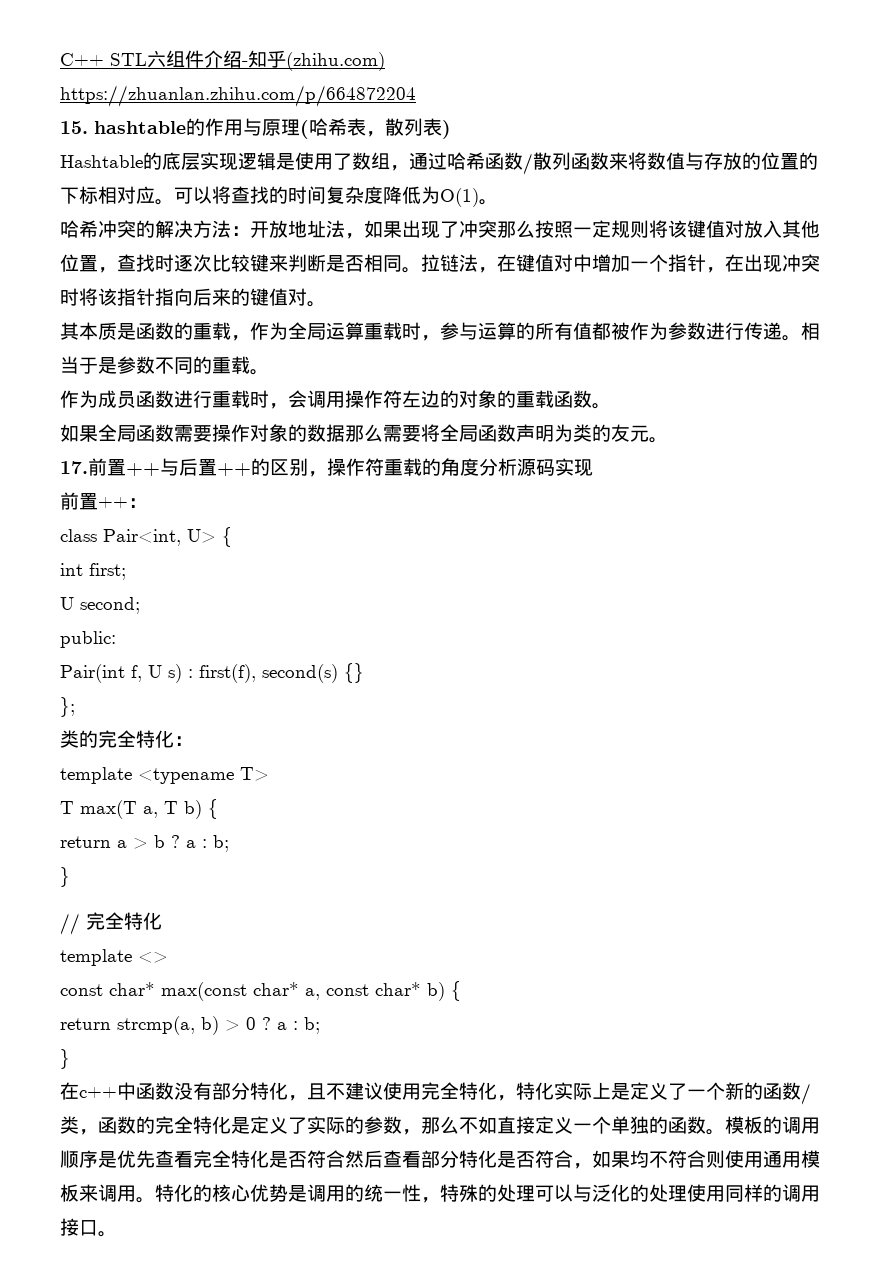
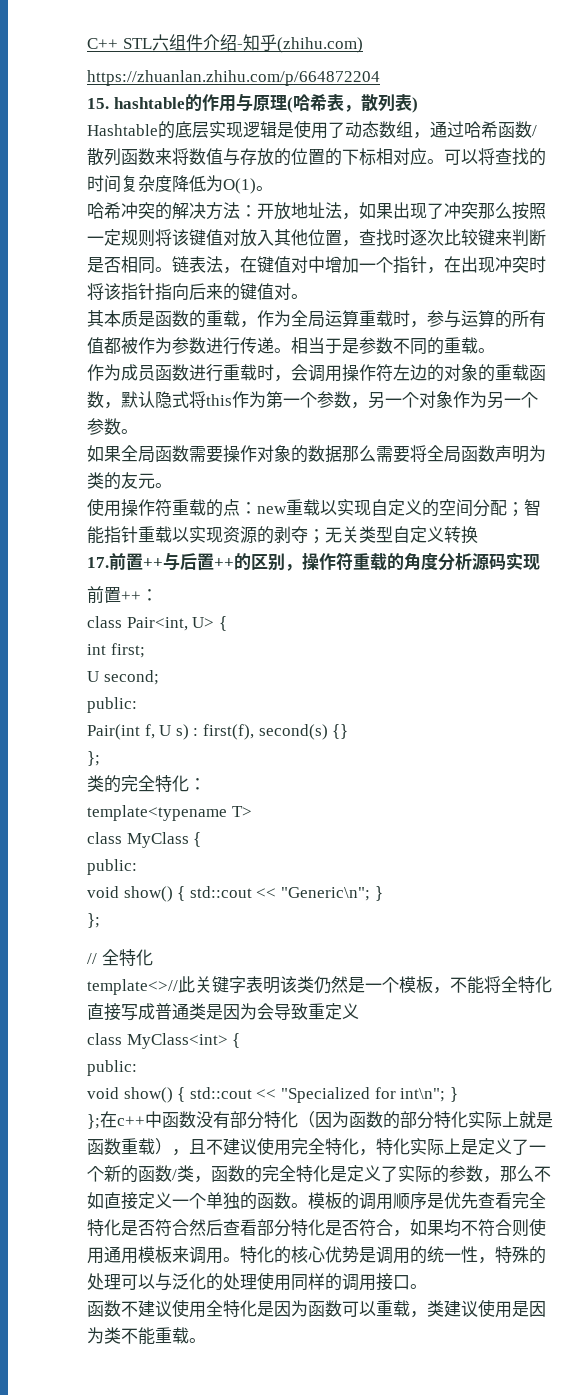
(352, 161) none -> [345,121,379,138] 动态
[421,254,459,272] 拉链 -> [172,256,206,273] 链表
(592, 399) none -> [104,391,538,409] [87,418,121,435] ，默认隐式将this作为第一个参数，另一个对象作为另一个参数
(668, 440) none -> [87,498,541,517] [87,526,478,544] // 使用操作符重载的点：new重载以实现自定义的空间分配；智能指针重载以实现资源的剥夺；无关类型自定义转换
[60,767,234,784] template <typename -> [87,805,227,821] template<typename
[60,799,218,819] [60,835,229,852] [60,867,70,887] [60,912,105,935] T max(T a, T b) { // return a > b ? a : b; // } // // 完 -> [87,832,202,848] [87,859,137,875] [87,886,383,902] [87,913,100,928] [87,953,97,964] class MyClass { // public: // void show() { std::cout << "Generic\n"; } // }; // //
[60,949,168,966] [60,981,461,1001] [60,1016,320,1035] [60,1049,70,1069] template <> // const char* max(const char* a, const char* b) { // return strcmp(a, b) > 0 ? a : b; // } // -> [87,976,552,995] [87,1003,359,1021] [87,1033,241,1049] [87,1060,137,1076] [87,1087,458,1103] [87,1114,100,1129] template<>//此关键字表明该类仍然是一个模板，不能将全特化直接写成普通类是因为会导致重定义 // class MyClass<int> { // public: // void show() { std::cout << "Specialized for int\n"; } // };
(288, 1091) none -> [298,1111,553,1129] [87,1138,172,1155] （因为函数的部分特化实际上就是函数重载）
(117, 1234) none -> [87,1299,546,1318] [87,1327,206,1345] // 函数不建议使用全特化是因为函数可以重载，类建议使用是因为类不能重载。

